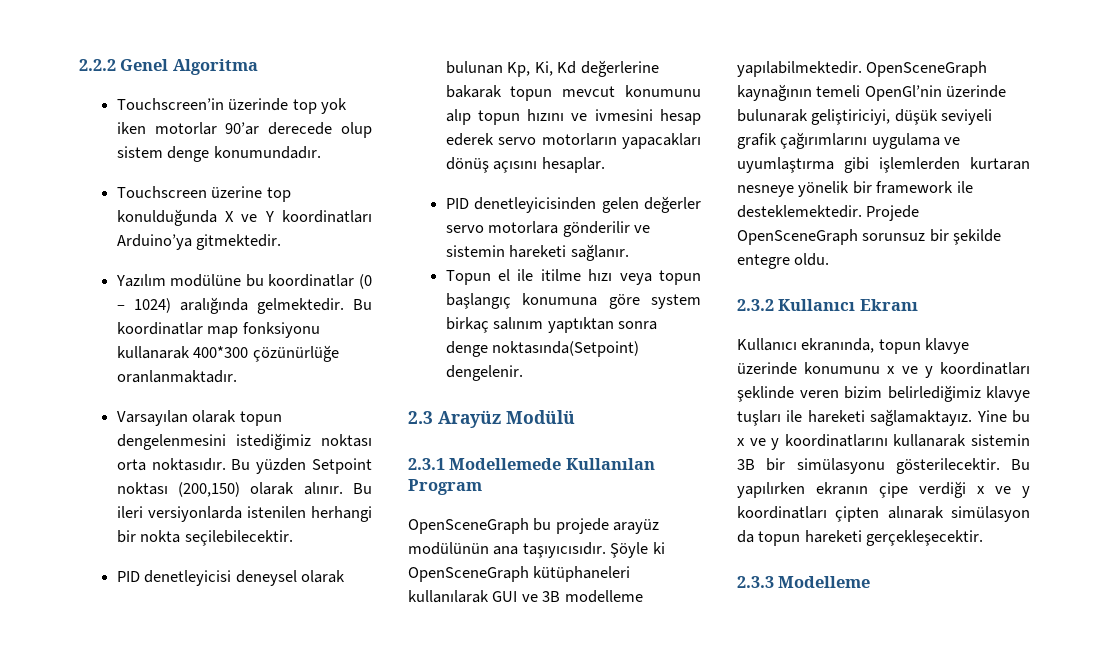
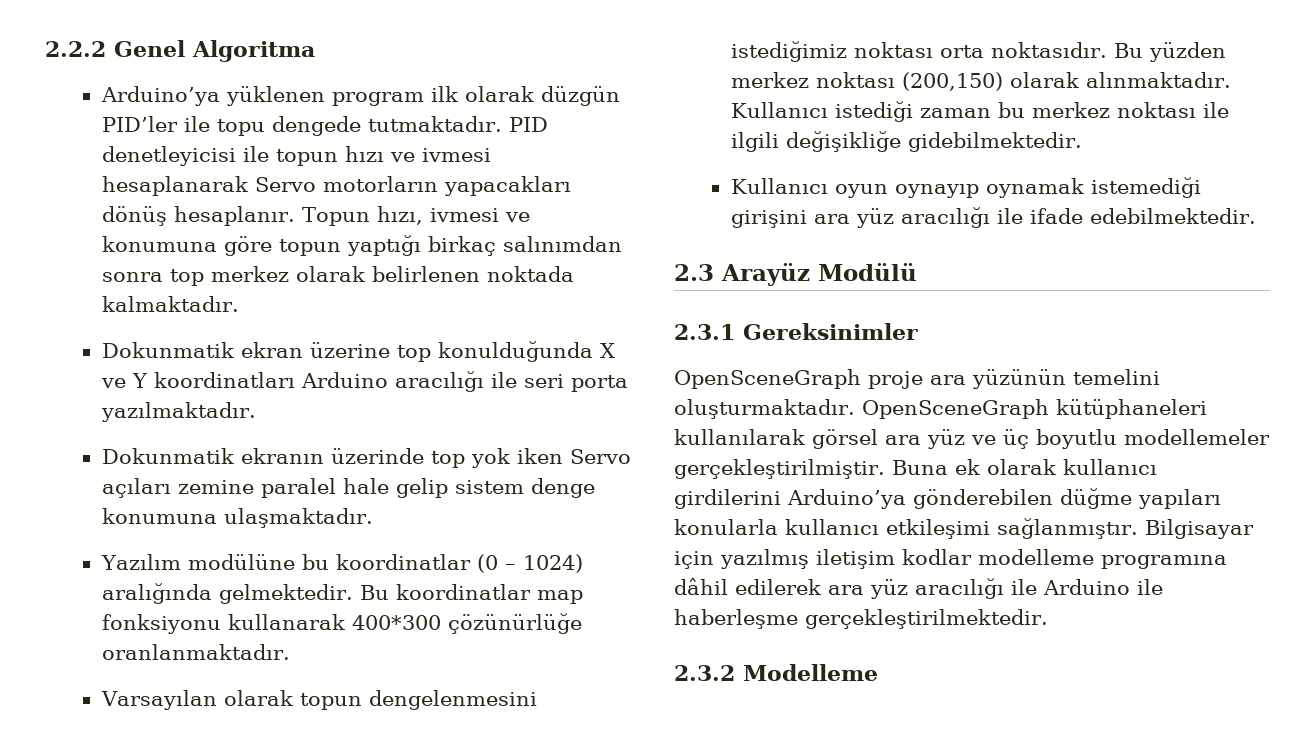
[116,98,348,114] [116,122,372,138] [116,146,321,162] [116,186,207,198] Touchscreen’in üzerinde top yok iken motorlar 90’ar derecede olup sistem denge konumundadır. // Touchscreen -> [100,86,620,106] [101,116,548,136] [101,146,491,166] [101,176,571,196] [101,206,530,226] [101,235,622,256] [101,266,574,286] [101,296,239,312] [101,342,303,358] Arduino’ya yüklenen program ilk olarak düzgün PID’ler ile topu dengede tutmaktadır. PID denetleyicisi ile topun hızı ve ivmesi hesaplanarak Servo motorların yapacakları dönüş hesaplanır. Topun hızı, ivmesi ve konumuna göre topun yaptığı birkaç salınımdan sonra top merkez olarak belirlenen noktada kalmaktadır. // Dokunmatik ekran
[116,234,282,250] Arduino’ya gitmektedir. -> [300,371,628,392] [100,402,256,422] [101,448,631,468] [101,478,595,498] [101,508,373,528] Arduino aracılığı ile seri porta yazılmaktadır. // Dokunmatik ekranın üzerinde top yok iken Servo açıları zemine paralel hale gelip sistem denge konumuna ulaşmaktadır.
[312,458,372,474] Setpoint -> [730,72,809,88] merkez
[303,482,372,495] [116,506,372,522] [116,530,293,546] [116,570,346,586] [445,60,659,77] [445,85,701,101] [445,109,701,125] [445,133,701,149] [445,157,605,173] [445,196,701,213] [445,221,651,237] [445,244,629,261] [445,269,701,285] [445,293,701,309] [445,317,658,333] [445,341,640,357] [445,365,523,381] [408,410,575,428] [408,458,655,470] [408,479,482,495] [408,518,660,534] [408,542,665,558] [408,566,631,582] [408,590,643,603] [737,61,988,77] [737,84,1007,101] [737,109,993,125] [737,132,961,149] [737,157,1030,173] [737,181,973,197] [737,205,920,221] [737,229,1002,245] [737,253,830,269] [737,299,918,311] [737,338,970,354] [737,362,1030,378] [737,385,1030,402] [737,409,1030,426] [737,434,1030,450] [737,458,1030,474] [737,481,1030,498] [737,506,1030,522] [737,530,984,546] [737,576,774,588] alınır. Bu ileri versiyonlarda istenilen herhangi bir nokta seçilebilecektir. // PID denetleyicisi deneysel olarak bulunan Kp, Ki, Kd değerlerine bakarak topun mevcut konumunu alıp topun hızını ve ivmesini hesap ederek servo motorların yapacakları dönüş açısını hesaplar. // PID denetleyicisinden gelen değerler servo motorlara gönderilir ve sistemin hareketi sağlanır. // Topun el ile itilme hızı veya topun başlangıç konumuna göre system birkaç salınım yaptıktan sonra denge noktasında(Setpoint) dengelenir. // 2.3 Arayüz Modülü // 2.3.1 Modellemede Kullanılan Program // OpenSceneGraph bu projede arayüz modülünün ana taşıyıcısıdır. Şöyle ki OpenSceneGraph kütüphaneleri kullanılarak GUI ve 3B modelleme yapılabilmektedir. OpenSceneGraph kaynağının temeli OpenGl’nin üzerinde bulunarak geliştiriciyi, düşük seviyeli grafik çağırımlarını uygulama ve uyumlaştırma gibi işlemlerden kurtaran nesneye yönelik bir framework ile desteklemektedir. Projede OpenSceneGraph sorunsuz bir şekilde entegre oldu. // 2.3.2 Kullanıcı Ekranı // Kullanıcı ekranında, topun klavye üzerinde konumunu x ve y koordinatları şeklinde veren bizim belirlediğimiz klavye tuşları ile hareketi sağlamaktayız. Yine bu x ve y koordinatlarını kullanarak sistemin 3B bir simülasyonu gösterilecektir. Bu yapılırken ekranın çipe verdiği x ve y koordinatları çipten alınarak simülasyon da topun hareketi gerçekleşecektir. // 2.3.3 -> [1085,72,1231,88] [730,101,1229,122] [730,131,1082,152] [730,177,1201,198] [730,207,1256,228] [674,263,917,286] [674,323,918,340] [674,369,1160,389] [674,399,1207,419] [674,429,1270,449] [674,459,1157,479] [674,488,1221,509] [674,518,1254,539] [674,549,1227,569] [674,578,1163,599] [674,609,1048,629] [674,665,735,681] alınmaktadır. Kullanıcı istediği zaman bu merkez noktası ile ilgili değişikliğe gidebilmektedir. // Kullanıcı oyun oynayıp oynamak istemediği girişini ara yüz aracılığı ile ifade edebilmektedir. // 2.3 Arayüz Modülü // 2.3.1 Gereksinimler // OpenSceneGraph proje ara yüzünün temelini oluşturmaktadır. OpenSceneGraph kütüphaneleri kullanılarak görsel ara yüz ve üç boyutlu modellemeler gerçekleştirilmiştir. Buna ek olarak kullanıcı girdilerini Arduino’ya gönderebilen düğme yapıları konularla kullanıcı etkileşimi sağlanmıştır. Bilgisayar için yazılmış iletişim kodlar modelleme programına dâhil edilerek ara yüz aracılığı ile Arduino ile haberleşme gerçekleştirilmektedir. // 2.3.2

